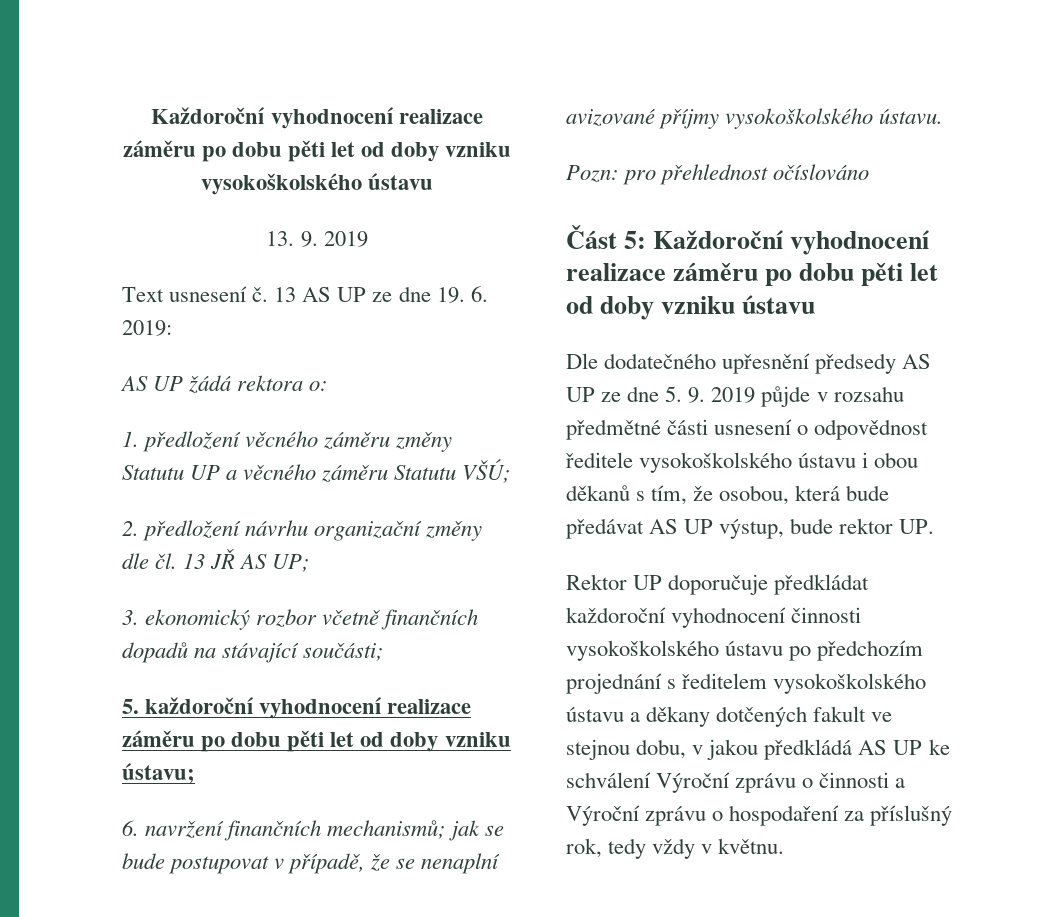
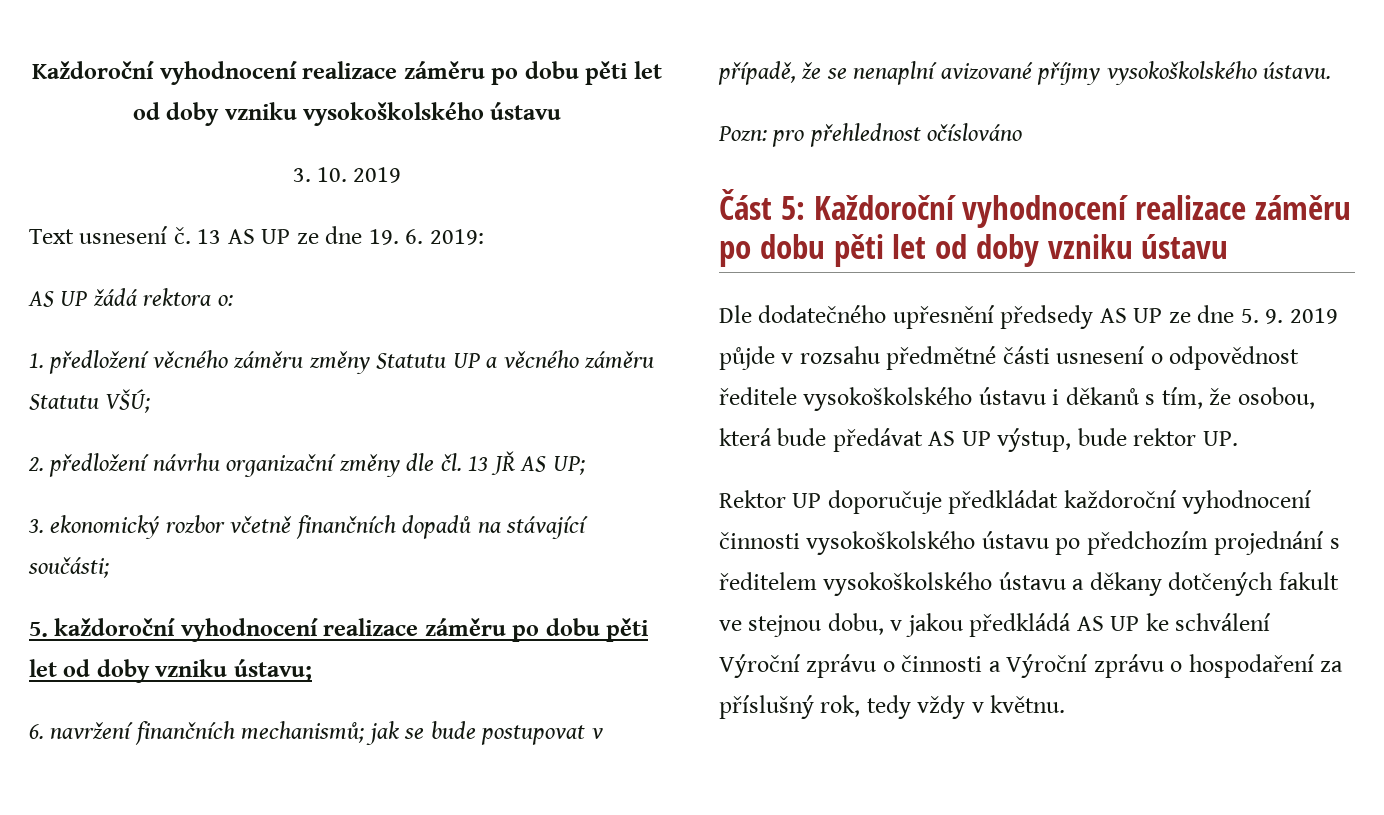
[266,231,318,247] 13. 9. -> [292,167,347,182] 3. 10.
[874,452,919,468] obou -> (1060, 397) none

